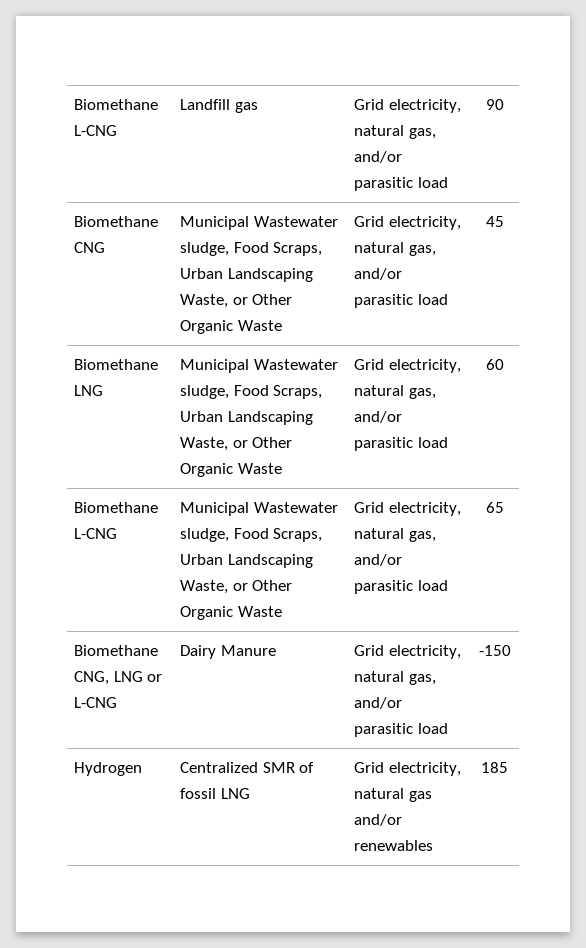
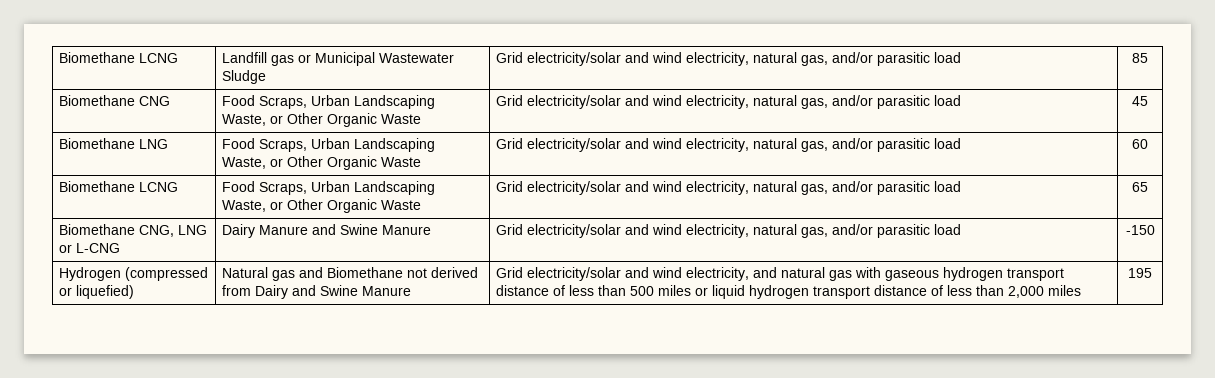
[74,99,159,110] [74,125,118,136] Biomethane L-CNG -> [59,52,179,63] Biomethane LCNG
[354,99,461,113] [354,125,436,139] [354,151,403,163] [354,177,448,191] [485,99,504,110] | Grid electricity, natural gas, and/or parasitic load | 90 -> [298,52,455,66] [222,70,267,84] [496,52,962,66] [1132,53,1148,63] or Municipal Wastewater Sludge | Grid electricity/solar and wind electricity, natural gas, and/or parasitic load | 85
[180,216,338,230] [180,242,230,256] Municipal Wastewater sludge, -> (171, 101) none
(385, 221) none -> [527,95,683,109] electricity/solar and wind
[180,359,338,373] [180,385,230,399] Municipal Wastewater sludge, -> (169, 144) none
(385, 364) none -> [527,138,683,152] electricity/solar and wind
[74,528,118,539] [180,502,338,516] [180,528,230,542] L-CNG | Municipal Wastewater sludge, -> [139,182,179,192] LCNG |
(385, 507) none -> [527,181,683,195] electricity/solar and wind
[354,645,385,656] | Grid -> [312,224,432,235] [496,224,683,238] and Swine Manure | Grid electricity/solar and wind
[180,762,315,773] [180,788,250,799] [354,762,461,776] [354,788,432,802] [354,814,403,826] [354,840,434,851] [481,762,509,773] | Centralized SMR of fossil LNG | Grid electricity, natural gas and/or renewables | 185 -> [125,267,209,281] [59,285,135,299] [222,267,479,281] [222,285,412,299] [496,267,1065,281] [496,285,1082,299] [1128,268,1152,278] (compressed or liquefied) | Natural gas and Biomethane not derived from Dairy and Swine Manure | Grid electricity/solar and wind electricity, and natural gas with gaseous hydrogen transport distance of less than 500 miles or liquid hydrogen transport distance of less than 2,000 miles | 195

